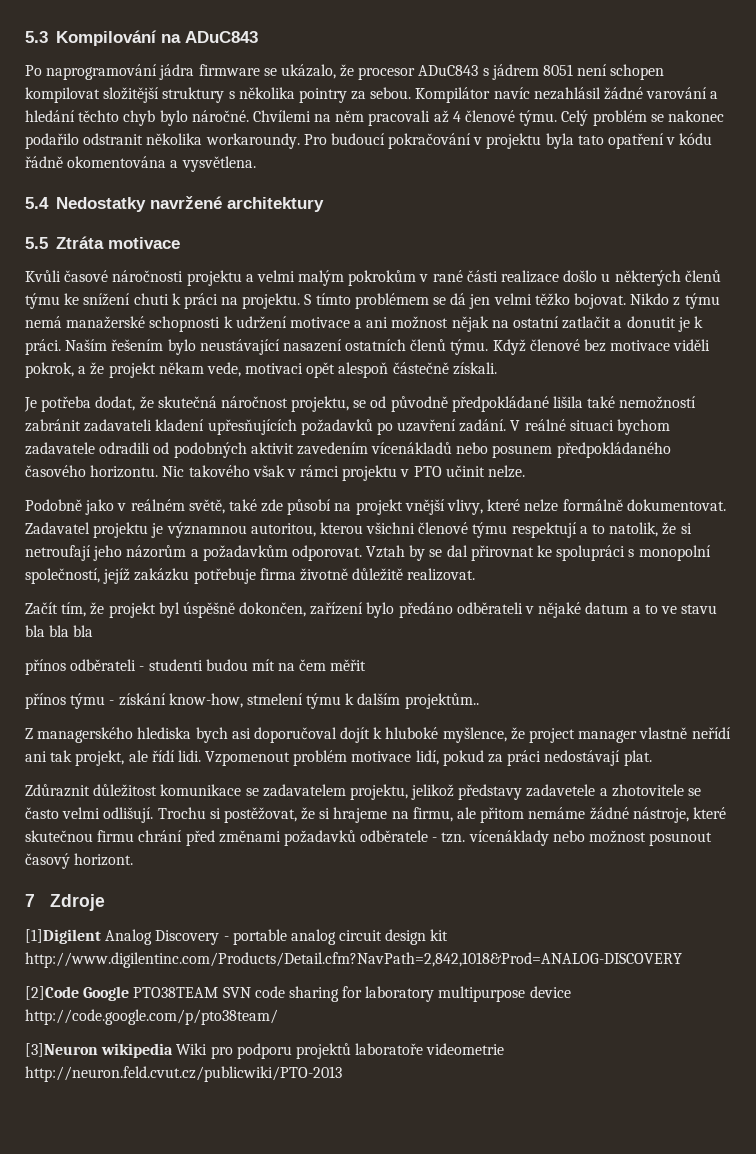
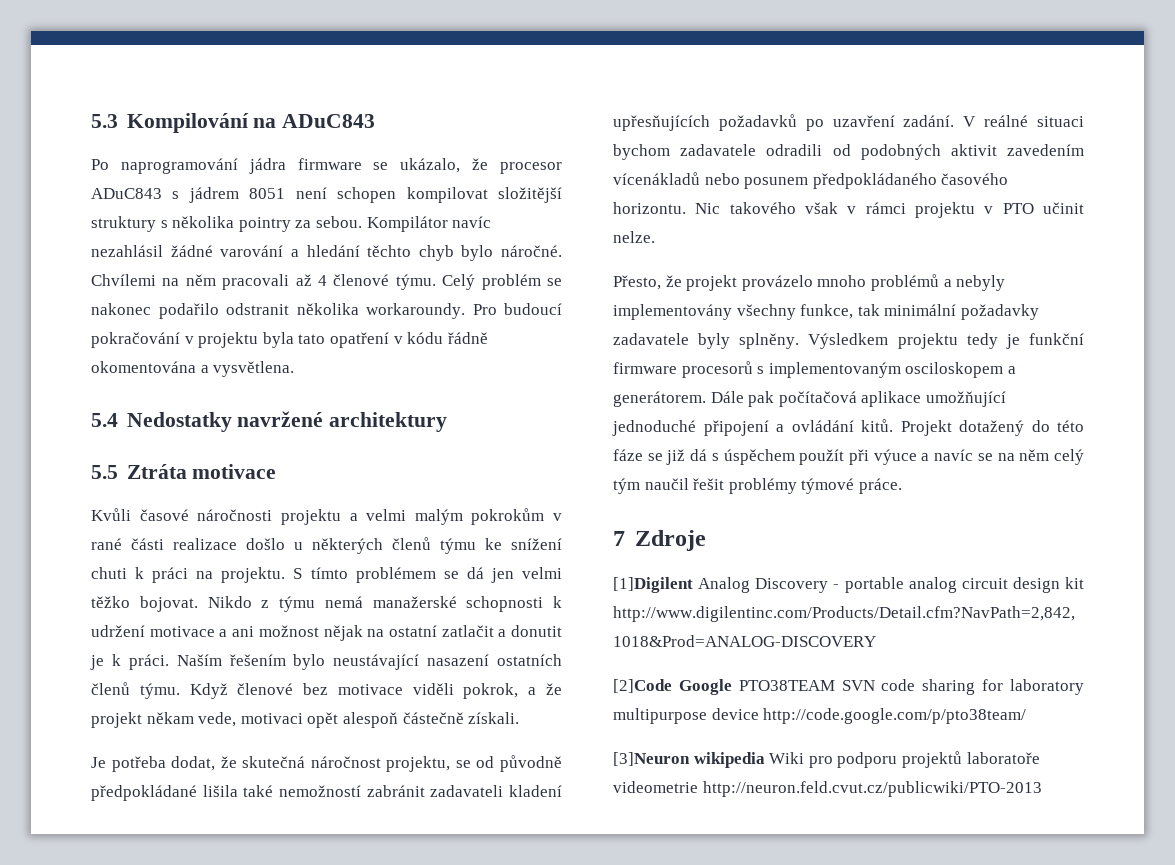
[25,499,726,515] [25,522,692,538] [25,545,711,561] [25,568,476,584] [25,602,718,618] [25,625,94,637] [25,659,367,675] [25,693,479,709] [25,727,731,743] [25,750,652,766] [25,784,702,800] [25,807,726,823] [25,830,713,846] [25,853,134,869] Podobně jako v reálném světě, také zde působí na projekt vnější vlivy, které nelze formálně dokumentovat. Zadavatel projektu je významnou autoritou, kterou všichni členové týmu respektují a to natolik, že si netroufají jeho názorům a požadavkům odporovat. Vztah by se dal přirovnat ke spolupráci s monopolní společností, jejíž zakázku potřebuje firma životně důležitě realizovat. // Začít tím, že projekt byl úspěšně dokončen, zařízení bylo předáno odběrateli v nějaké datum a to ve stavu bla bla bla // přínos odběrateli - studenti budou mít na čem měřit // přínos týmu - získání know-how, stmelení týmu k dalším projektům.. // Z managerského hlediska bych asi doporučoval dojít k hluboké myšlence, že project manager vlastně neřídí ani tak projekt, ale řídí lidi. Vzpomenout problém motivace lidí, pokud za práci nedostávají plat. // Zdůraznit důležitost komunikace se zadavatelem projektu, jelikož představy zadavetele a zhotovitele se často velmi odlišují. Trochu si postěžovat, že si hrajeme na firmu, ale přitom nemáme žádné nástroje, které skutečnou firmu chrání před změnami požadavků odběratele - tzn. vícenáklady nebo možnost posunout časový horizont. -> [613,274,1006,291] [613,304,1039,320] [613,333,1084,349] [613,361,1016,378] [613,391,1006,407] [612,419,1084,436] [613,449,1084,465] [613,478,902,494] Přesto, že projekt provázelo mnoho problémů a nebyly implementovány všechny funkce, tak minimální požadavky zadavatele byly splněny. Výsledkem projektu tedy je funkční firmware procesorů s implementovaným osciloskopem a generátorem. Dále pak počítačová aplikace umožňující jednoduché připojení a ovládání kitů. Projekt dotažený do této fáze se již dá s úspěchem použít při výuce a navíc se na něm celý tým naučil řešit problémy týmové práce.

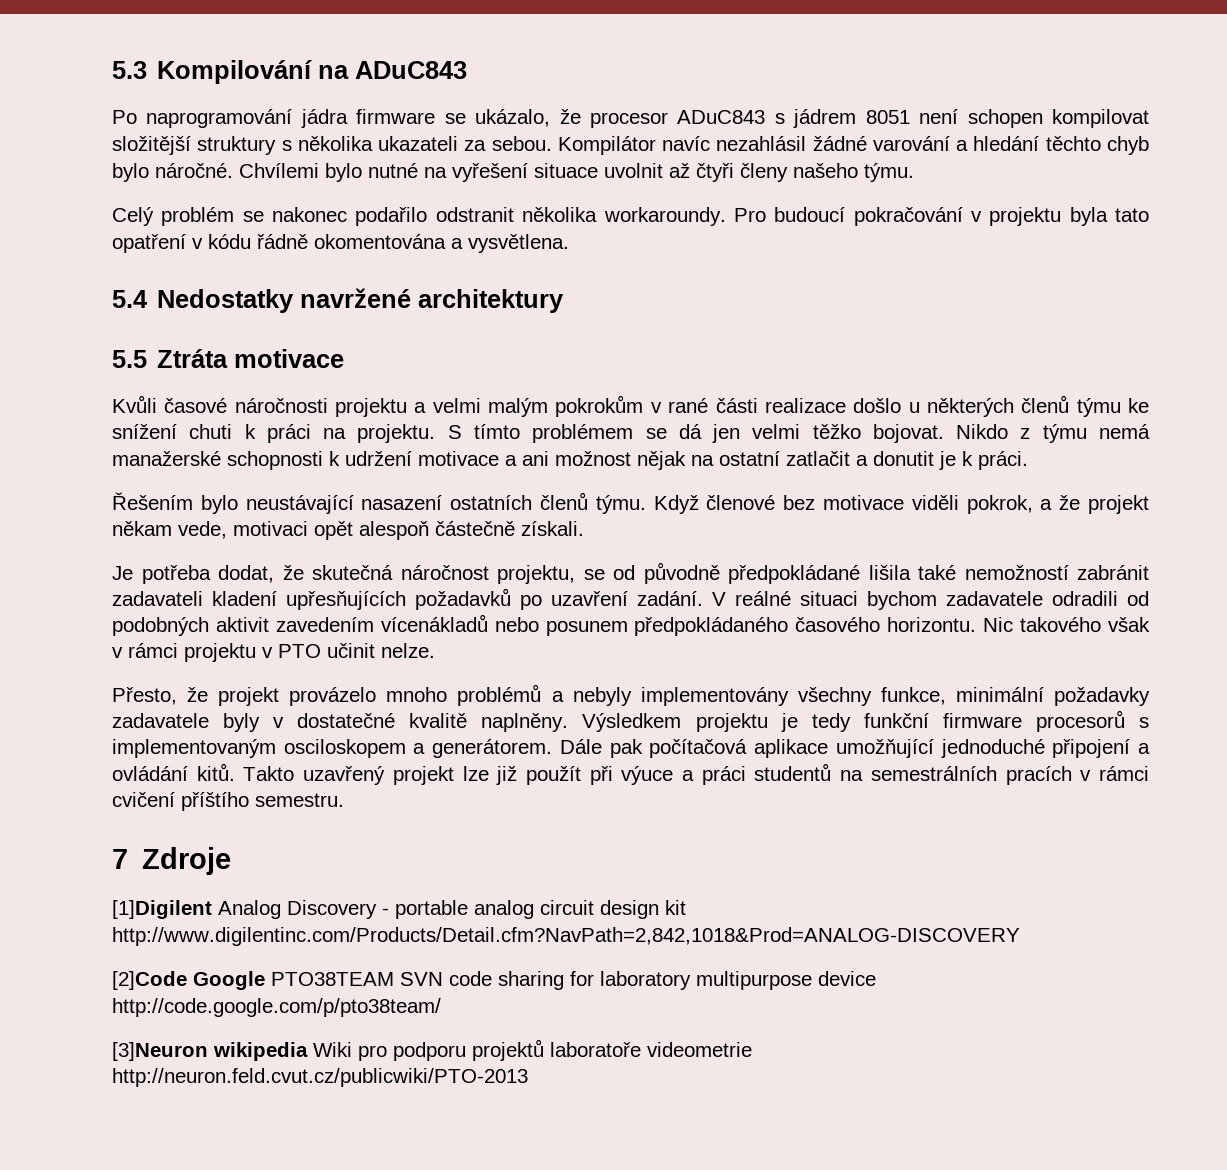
[238,217,291,232] pointry -> [378,136,459,151] ukazateli
[162,274,436,290] na něm pracovali až 4 členové týmu. -> [325,163,914,182] bylo nutné na vyřešení situace uvolnit až čtyři členy našeho týmu. //
[176,654,286,666] Naším řešením -> [112,492,193,510] // Řešením
[857,304,880,316] tak -> (946, 696) none
[739,333,1020,349] splněny. Výsledkem projektu tedy je -> [273,713,851,732] v dostatečné kvalitě naplněny. Výsledkem projektu je tedy
[900,420,1084,436] [613,449,1084,465] [613,478,902,494] Projekt dotažený do této fáze se již dá s úspěchem použít při výuce a navíc se na něm celý tým naučil řešit problémy týmové práce. -> [243,763,1150,785] [112,792,344,811] Takto uzavřený projekt lze již použít při výuce a práci studentů na semestrálních pracích v rámci cvičení příštího semestru.

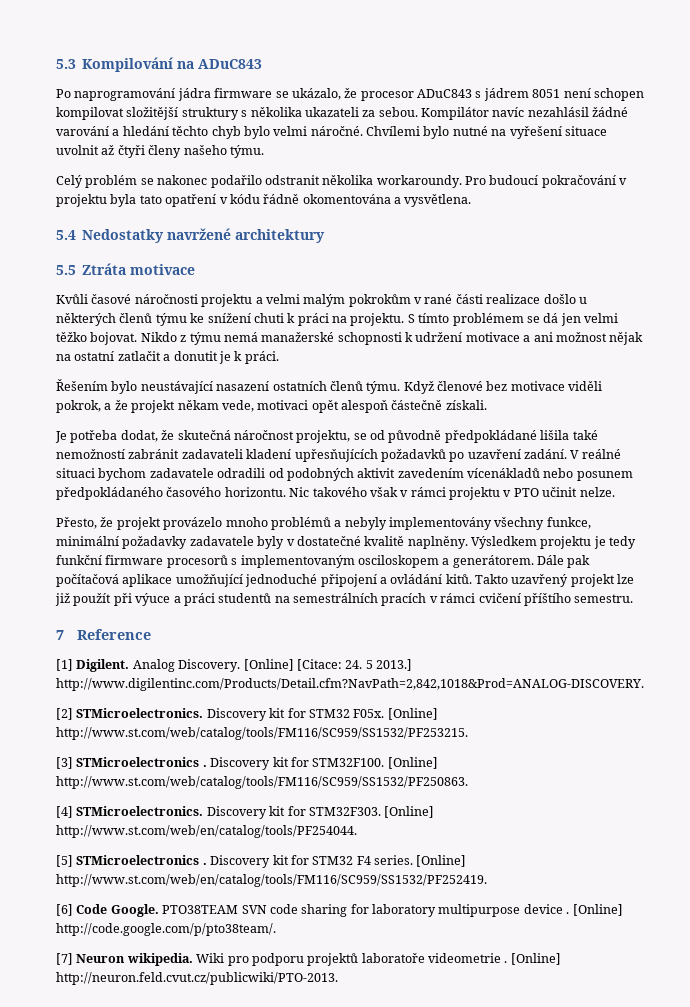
(149, 172) none -> [273,126,308,136] velmi
[141,847,231,875] [112,900,686,919] [112,927,1020,946] [112,971,265,990] Zdroje // [1]Digilent Analog Discovery - portable analog circuit design kit http://www.digilentinc.com/Products/Detail.cfm?NavPath=2,842,1018&Prod=ANALOG-DISCOVERY // [2]Code Google -> [76,629,151,640] [56,659,412,672] [56,678,644,691] [56,708,438,721] [56,727,468,740] [56,757,438,770] [56,776,468,789] [56,806,435,819] [56,825,357,838] [56,855,467,868] [56,874,487,887] [56,904,159,917] Reference // [1] Digilent. Analog Discovery. [Online] [Citace: 24. 5 2013.] http://www.digilentinc.com/Products/Detail.cfm?NavPath=2,842,1018&Prod=ANALOG-DISCOVERY. // [2] STMicroelectronics. Discovery kit for STM32 F05x. [Online] http://www.st.com/web/catalog/tools/FM116/SC959/SS1532/PF253215. // [3] STMicroelectronics . Discovery kit for STM32F100. [Online] http://www.st.com/web/catalog/tools/FM116/SC959/SS1532/PF250863. // [4] STMicroelectronics. Discovery kit for STM32F303. [Online] http://www.st.com/web/en/catalog/tools/PF254044. // [5] STMicroelectronics . Discovery kit for STM32 F4 series. [Online] http://www.st.com/web/en/catalog/tools/FM116/SC959/SS1532/PF252419. // [6] Code Google.
[112,998,441,1017] [112,1042,308,1061] http://code.google.com/p/pto38team/ // [3]Neuron wikipedia -> [566,904,623,916] [56,923,276,936] [56,953,193,966] . [Online] http://code.google.com/p/pto38team/. // [7] Neuron wikipedia.
[112,1068,528,1087] http://neuron.feld.cvut.cz/publicwiki/PTO-2013 -> [504,953,561,965] [56,972,338,985] . [Online] http://neuron.feld.cvut.cz/publicwiki/PTO-2013.

